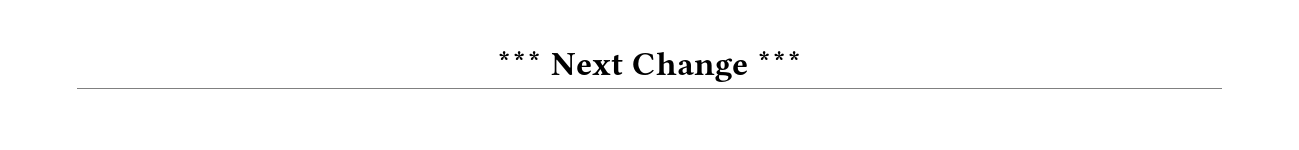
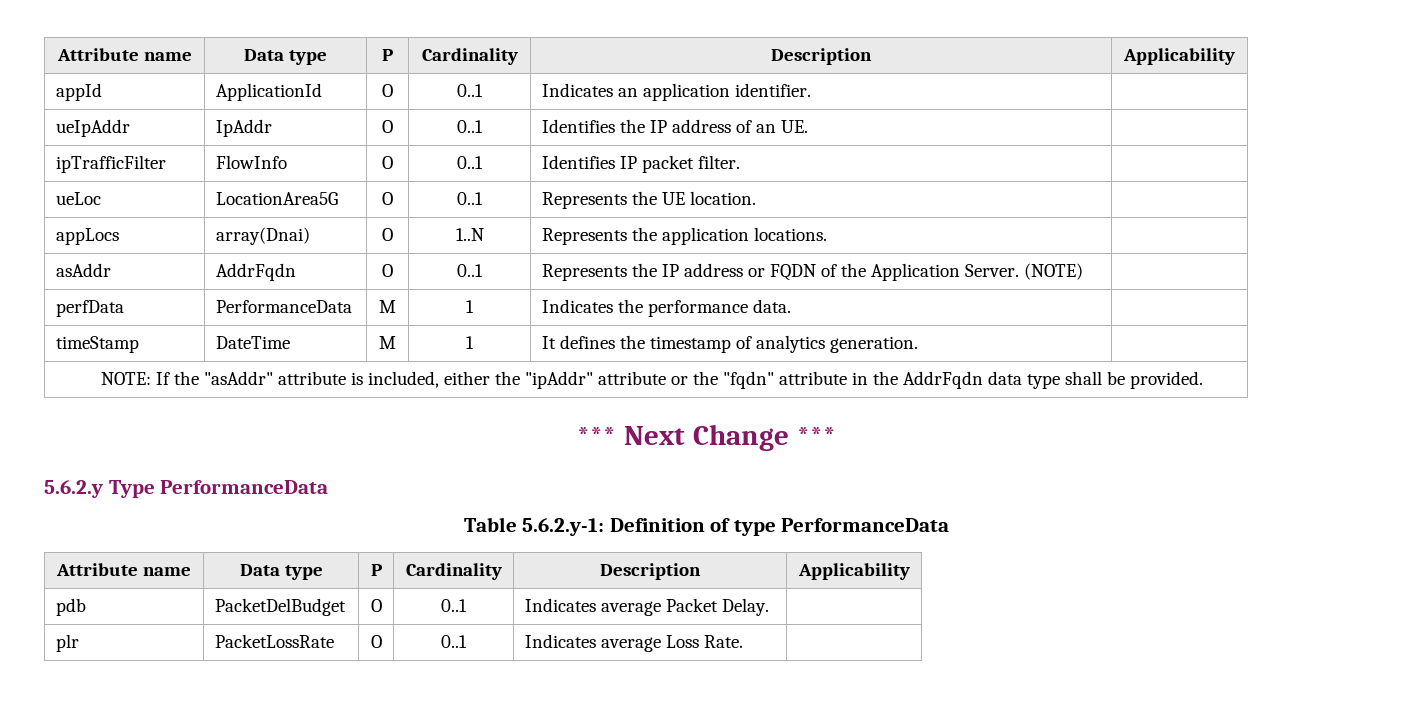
[496,51,803,82] *** Next Change *** -> [56,48,192,61] [244,49,327,65] [382,49,393,61] [421,48,518,65] [771,48,872,65] [1123,48,1235,65] [55,83,102,101] [215,83,322,101] [382,84,393,97] [457,84,483,97] [541,83,811,101] [55,119,130,137] [215,119,272,137] [382,120,393,133] [457,120,483,133] [541,119,808,133] [55,155,166,173] [215,155,287,169] [382,156,393,169] [457,156,483,169] [541,155,740,173] [55,192,101,205] [215,192,338,205] [382,192,393,205] [457,192,483,205] [541,191,756,209] [55,228,119,245] [215,227,310,245] [382,228,393,241] [455,228,484,241] [541,227,827,245] [55,263,111,277] [215,263,296,281] [382,264,393,277] [457,264,483,277] [541,263,1083,281] [55,300,124,317] [215,300,352,313] [379,300,396,313] [466,300,474,313] [541,299,791,317] [55,336,139,353] [215,336,290,349] [379,336,396,349] [466,336,474,349] [541,335,918,353] [100,371,1203,389] [577,424,836,451] [44,480,329,498] [463,517,950,536] [56,563,191,576] [239,564,323,580] [370,564,382,576] [405,563,502,580] [600,563,701,580] [797,563,910,580] [55,598,86,616] [214,598,346,616] [370,599,382,612] [441,599,467,612] [524,598,769,616] [55,634,79,652] [214,634,334,648] [370,635,382,648] [441,635,467,648] [524,634,743,652] Attribute name | Data type | P | Cardinality | Description | Applicability // appId | ApplicationId | O | 0..1 | Indicates an application identifier. | // ueIpAddr | IpAddr | O | 0..1 | Identifies the IP address of an UE. | // ipTrafficFilter | FlowInfo | O | 0..1 | Identifies IP packet filter. | // ueLoc | LocationArea5G | O | 0..1 | Represents the UE location. | // appLocs | array(Dnai) | O | 1..N | Represents the application locations. | // asAddr | AddrFqdn | O | 0..1 | Represents the IP address or FQDN of the Application Server. (NOTE) | // perfData | PerformanceData | M | 1 | Indicates the performance data. | // timeStamp | DateTime | M | 1 | It defines the timestamp of analytics generation. | // NOTE: If the "asAddr" attribute is included, either the "ipAddr" attribute or the "fqdn" attribute in the AddrFqdn data type shall be provided. // *** Next Change *** // 5.6.2.y Type PerformanceData // Table 5.6.2.y-1: Definition of type PerformanceData // Attribute name | Data type | P | Cardinality | Description | Applicability // pdb | PacketDelBudget | O | 0..1 | Indicates average Packet Delay. | // plr | PacketLossRate | O | 0..1 | Indicates average Loss Rate. |

